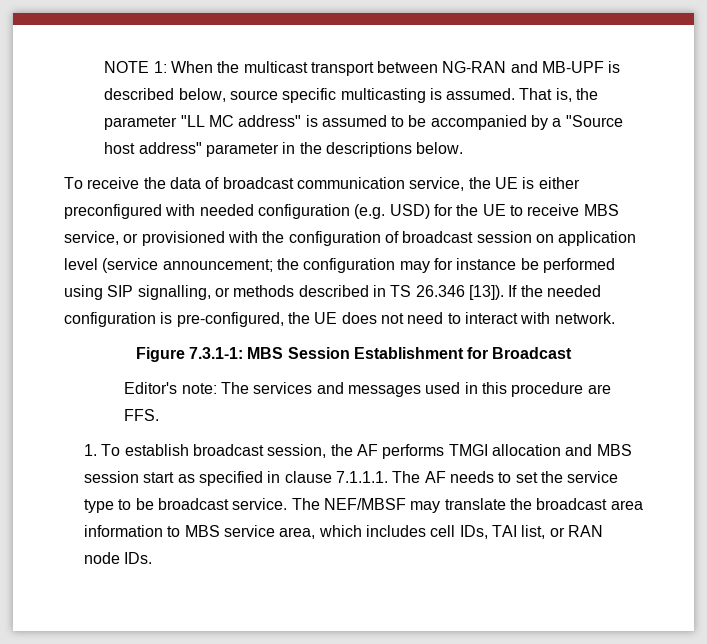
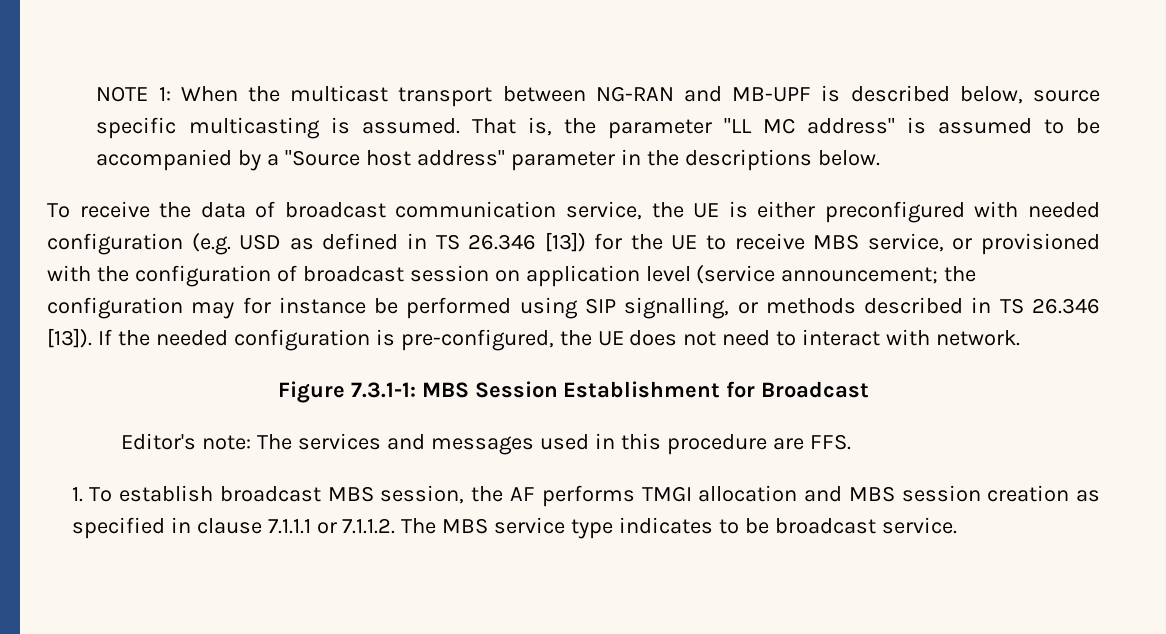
[389,204,430,219] USD) -> [239,232,586,252] USD as defined in TS 26.346 [13])
(265, 450) none -> [327,486,374,502] MBS
[143,472,175,483] start -> [987,485,1070,502] creation
[336,471,563,483] 7.1.1.1. The AF needs to set the -> [267,518,489,534] 7.1.1.1 or 7.1.1.2. The MBS
(115, 506) none -> [619,517,714,534] indicates
[291,498,643,513] [84,525,603,539] [84,552,153,564] The NEF/MBSF may translate the broadcast area information to MBS service area, which includes cell IDs, TAI list, or RAN node IDs. -> (957, 525) none

